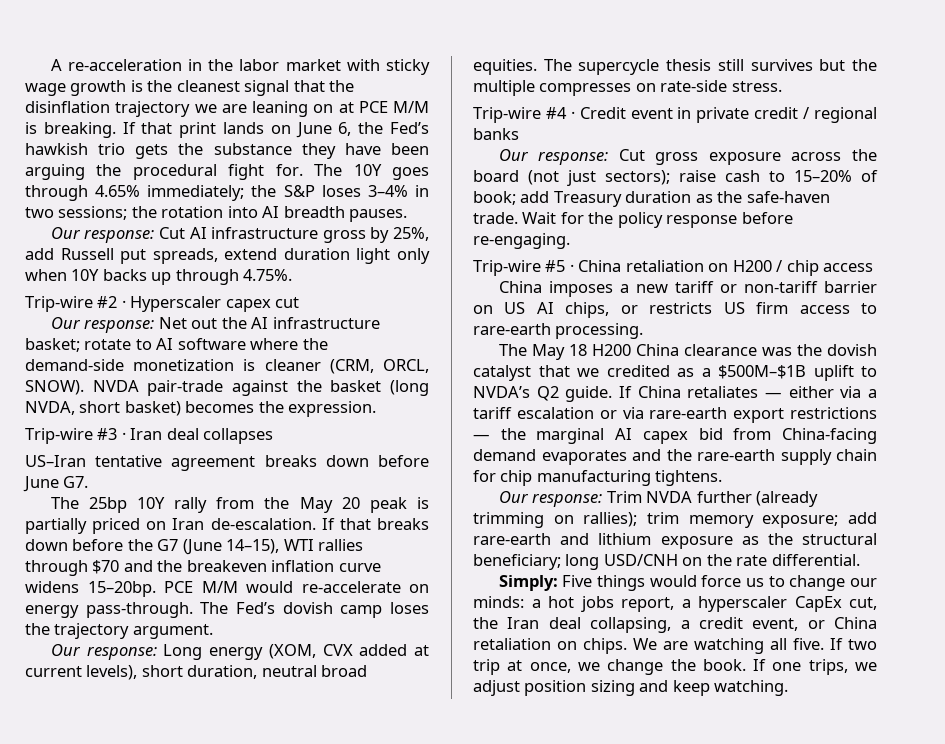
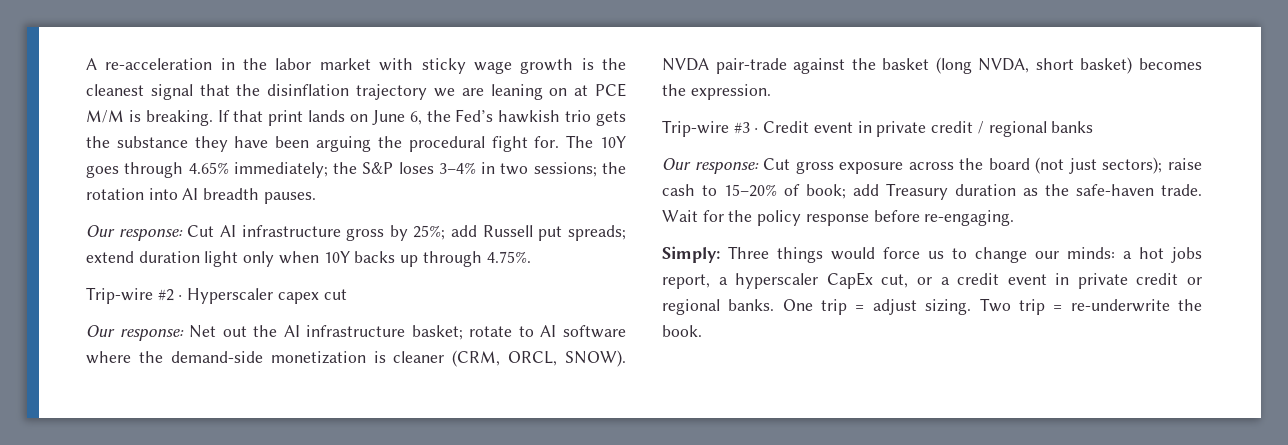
[393,227,429,241] 25%, -> [413,225,446,240] 25%;
[152,248,218,264] spreads, -> [567,225,626,241] spreads;
[130,428,274,444] [25,455,429,471] [23,476,89,492] [50,497,429,513] [25,518,430,534] [25,539,364,555] [25,560,381,576] [25,581,429,597] [25,602,429,618] [25,623,213,639] [50,644,430,660] [25,665,368,680] [473,59,877,75] [473,80,782,96] [473,107,575,123] Iran deal collapses // US–Iran tentative agreement breaks down before June G7. // The 25bp 10Y rally from the May 20 peak is partially priced on Iran de-escalation. If that breaks down before the G7 (June 14–15), WTI rallies through $70 and the breakeven inflation curve widens 15–20bp. PCE M/M would re-accelerate on energy pass-through. The Fed’s dovish camp loses the trajectory argument. // Our response: Long energy (XOM, CVX added at current levels), short duration, neutral broad equities. The supercycle thesis still survives but the multiple compresses on rate-side stress. // Trip-wire #4 · -> (759, 130) none
[473,260,874,276] [498,281,877,297] [473,302,878,318] [473,323,644,339] [498,344,877,360] [473,365,877,381] [473,386,877,402] [473,407,877,423] [473,428,877,444] [473,449,877,465] [473,470,723,486] [498,491,819,507] [473,512,877,528] [473,533,877,549] [473,554,860,570] // Trip-wire #5 · China retaliation on H200 / chip access // China imposes a new tariff or non-tariff barrier on US AI chips, or restricts US firm access to rare-earth processing. // The May 18 H200 China clearance was the dovish catalyst that we credited as a $500M–$1B uplift to NVDA’s Q2 guide. If China retaliates — either via a tariff escalation or via rare-earth export restrictions — the marginal AI capex bid from China-facing demand evaporates and the rare-earth supply chain for chip manufacturing tightens. // Our response: Trim NVDA further (already trimming on rallies); trim memory exposure; add rare-earth and lithium exposure as the structural beneficiary; long USD/CNH on the rate differential. -> (1015, 218) none
[562,575,593,587] Five -> [728,246,769,259] Three
[473,617,877,633] [473,638,877,654] [473,659,878,675] [473,680,789,696] the Iran deal collapsing, a credit event, or China retaliation on chips. We are watching all five. If two trip at once, we change the book. If one trips, we adjust position sizing and keep watching. -> [916,273,1202,289] [662,298,1202,315] [662,325,702,337] or a credit event in private credit or regional banks. One trip = adjust sizing. Two trip = re-underwrite the book.

